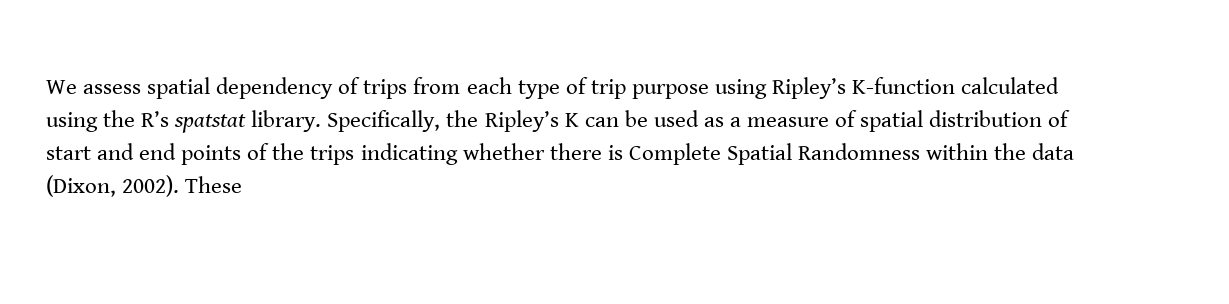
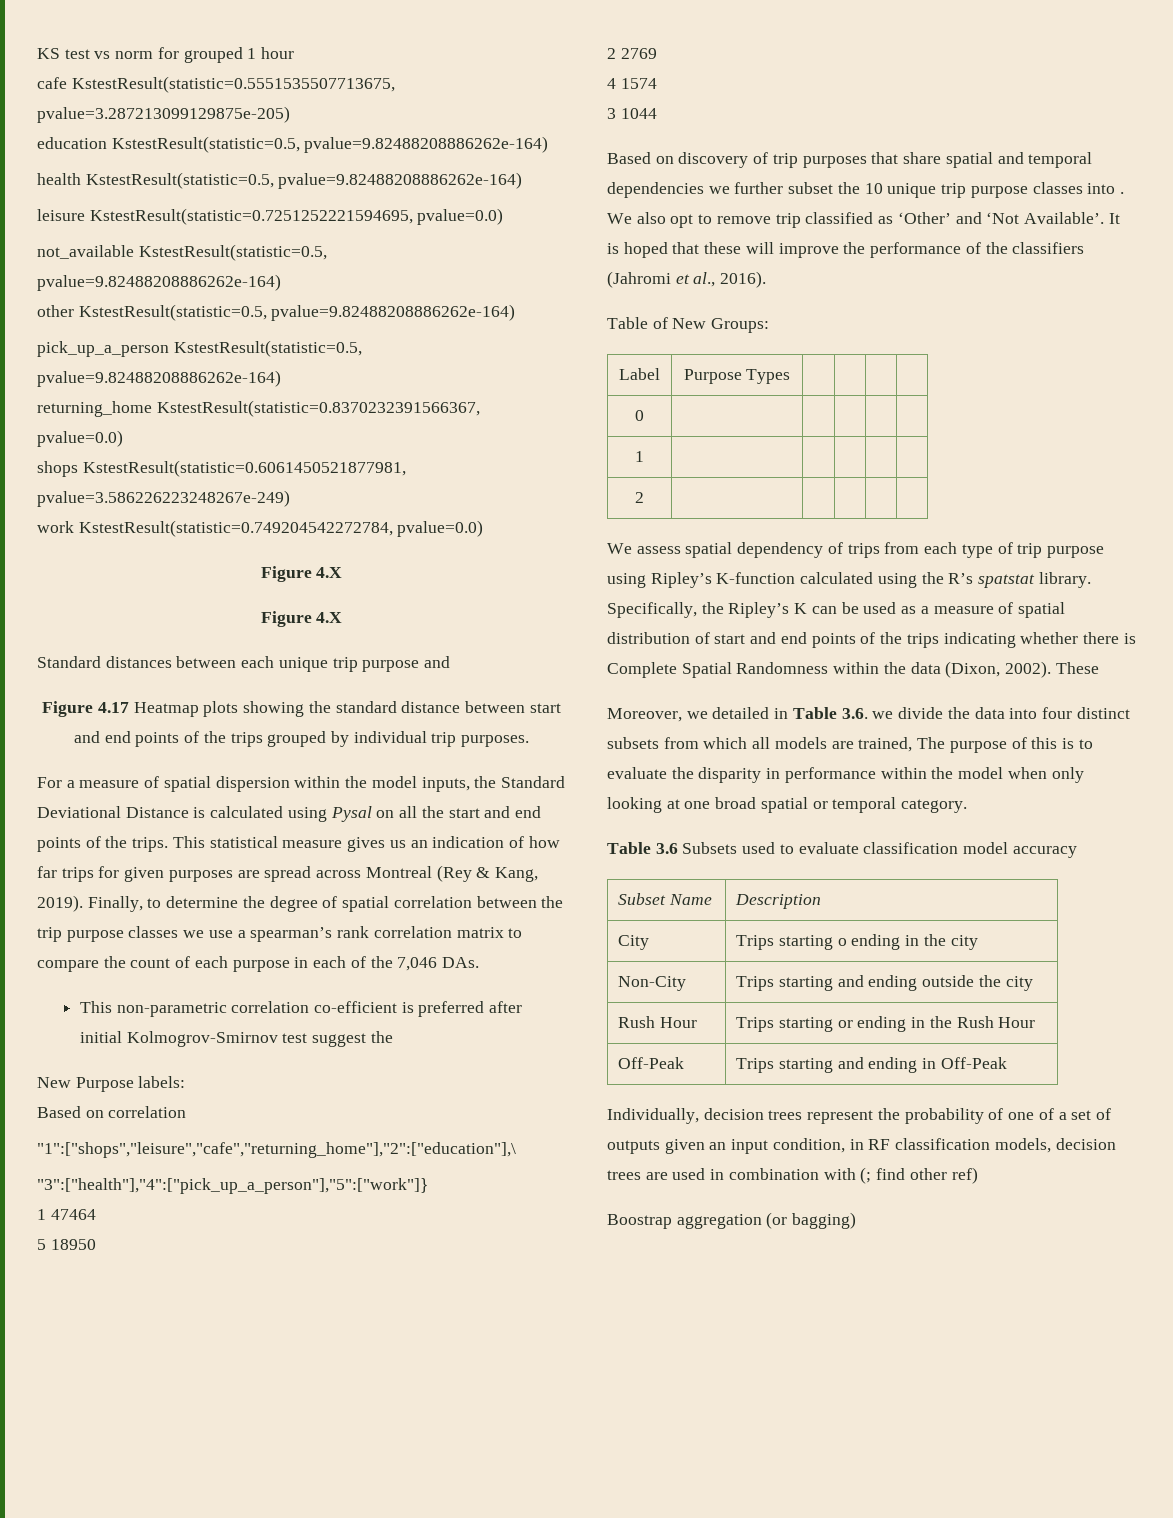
(46, 87) none -> [37,47,295,63] [37,76,395,93] [37,106,290,123] [37,136,549,153] [37,172,523,189] [37,208,504,225] [37,244,327,261] [37,274,281,291] [37,304,516,321] [37,340,362,357] [37,370,281,387] [37,400,480,417] [37,430,123,447] [37,460,406,477] [37,490,290,507] [37,520,484,537] [260,566,343,582] [260,611,343,627] [37,656,451,672] [42,701,561,717] [73,731,530,747] [37,776,565,792] [37,806,541,822] [37,836,560,852] [37,865,538,882] [37,895,564,912] [37,926,523,942] [37,956,479,972] [79,1001,523,1017] [79,1031,393,1047] [37,1076,186,1092] [37,1106,187,1118] [37,1142,516,1158] [37,1178,428,1194] [37,1209,96,1220] [37,1239,96,1250] [607,48,657,59] [607,78,657,89] [607,108,657,119] [607,152,1093,168] [607,182,1124,198] [607,212,1120,228] [607,242,1085,258] [607,271,767,288] [607,317,770,333] [619,368,660,380] [683,369,791,384] [635,410,644,421] [635,451,644,462] [635,492,644,503] KS test vs norm for grouped 1 hour // cafe KstestResult(statistic=0.5551535507713675, pvalue=3.287213099129875e-205) // education KstestResult(statistic=0.5, pvalue=9.82488208886262e-164) // health KstestResult(statistic=0.5, pvalue=9.82488208886262e-164) // leisure KstestResult(statistic=0.7251252221594695, pvalue=0.0) // not_available KstestResult(statistic=0.5, pvalue=9.82488208886262e-164) // other KstestResult(statistic=0.5, pvalue=9.82488208886262e-164) // pick_up_a_person KstestResult(statistic=0.5, pvalue=9.82488208886262e-164) // returning_home KstestResult(statistic=0.8370232391566367, pvalue=0.0) // shops KstestResult(statistic=0.6061450521877981, pvalue=3.586226223248267e-249) // work KstestResult(statistic=0.749204542272784, pvalue=0.0) // Figure 4.X // Figure 4.X // Standard distances between each unique trip purpose and // Figure 4.17 Heatmap plots showing the standard distance between start and end points of the trips grouped by individual trip purposes. // For a measure of spatial dispersion within the model inputs, the Standard Deviational Distance is calculated using Pysal on all the start and end points of the trips. This statistical measure gives us an indication of how far trips for given purposes are spread across Montreal (Rey & Kang, 2019). Finally, to determine the degree of spatial correlation between the trip purpose classes we use a spearman’s rank correlation matrix to compare the count of each purpose in each of the 7,046 DAs. // This non-parametric correlation co-efficient is preferred after initial Kolmogrov-Smirnov test suggest the // New Purpose labels: // Based on correlation // "1":["shops","leisure","cafe","returning_home"],"2":["education"],\ // "3":["health"],"4":["pick_up_a_person"],"5":["work"]} // 1 47464 // 5 18950 // 2 2769 // 4 1574 // 3 1044 // Based on discovery of trip purposes that share spatial and temporal dependencies we further subset the 10 unique trip purpose classes into . We also opt to remove trip classified as ‘Other’ and ‘Not Available’. It is hoped that these will improve the performance of the classifiers (Jahromi et al., 2016). // Table of New Groups: // Label | Purpose Types | | | | // 0 | | | | | // 1 | | | | | // 2 | | | | | //
(243, 184) none -> [607,707,1130,722] [607,737,1093,753] [607,767,1084,783] [607,797,968,813] [607,842,1077,858] [618,893,712,905] [735,894,822,909] [618,935,650,950] [736,934,978,950] [618,976,687,991] [736,975,1033,991] [618,1016,697,1028] [736,1016,1036,1032] [618,1057,685,1069] [736,1057,1007,1073] [607,1108,1111,1124] [607,1138,1116,1154] [607,1167,978,1184] [607,1212,857,1229] // Moreover, we detailed in Table 3.6. we divide the data into four distinct subsets from which all models are trained, The purpose of this is to evaluate the disparity in performance within the model when only looking at one broad spatial or temporal category. // Table 3.6 Subsets used to evaluate classification model accuracy // Subset Name | Description // City | Trips starting o ending in the city // Non-City | Trips starting and ending outside the city // Rush Hour | Trips starting or ending in the Rush Hour // Off-Peak | Trips starting and ending in Off-Peak // Individually, decision trees represent the probability of one of a set of outputs given an input condition, in RF classification models, decision trees are used in combination with (; find other ref) // Boostrap aggregation (or bagging)

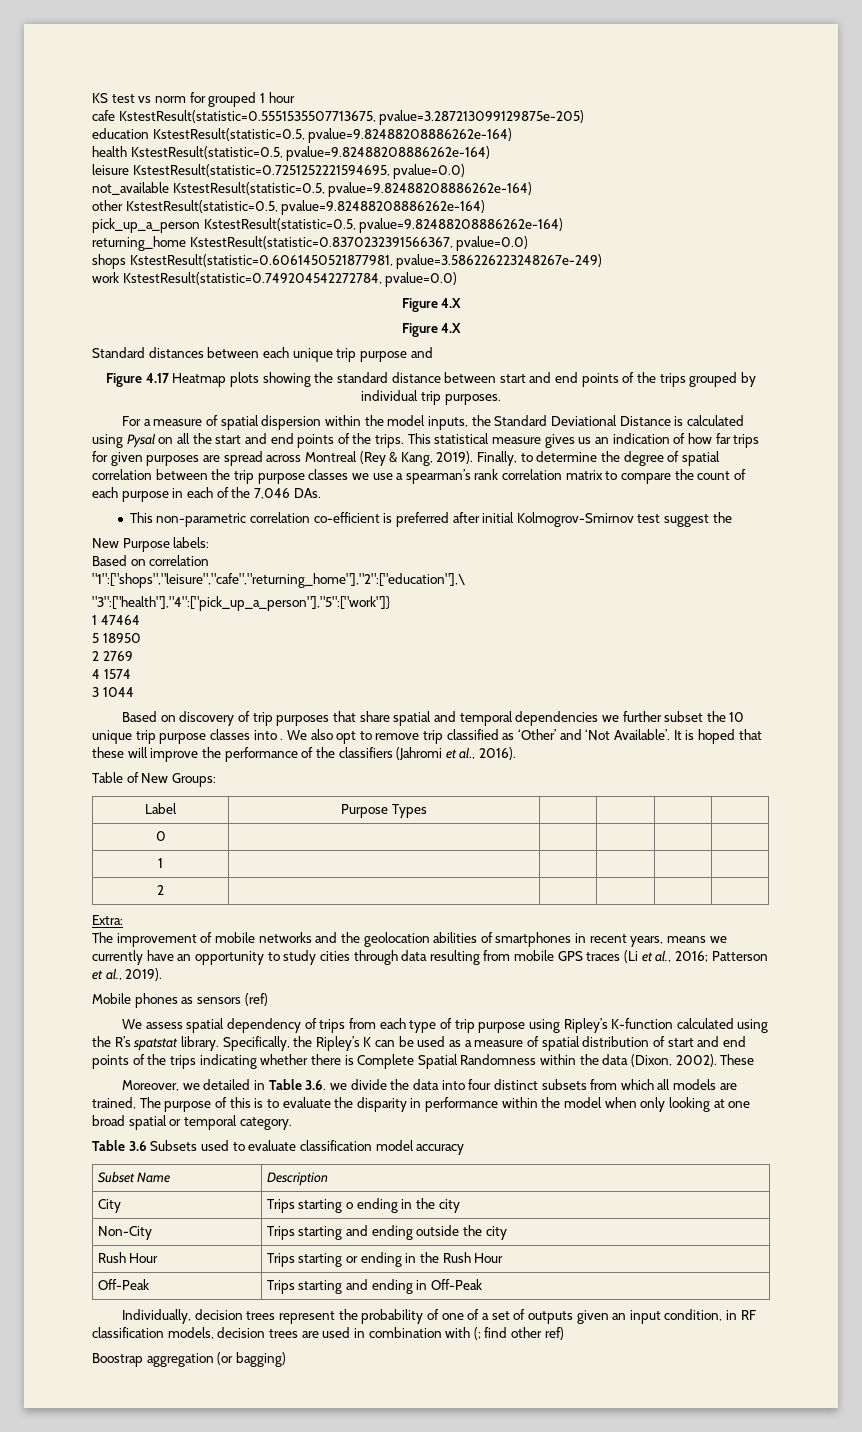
(644, 497) none -> [92,915,123,925] [92,932,727,947] [92,950,768,965] [92,968,163,981] [92,993,268,1008] // Extra: // The improvement of mobile networks and the geolocation abilities of smartphones in recent years, means we currently have an opportunity to study cities through data resulting from mobile GPS traces (Li et al., 2016; Patterson et al., 2019). // Mobile phones as sensors (ref)

